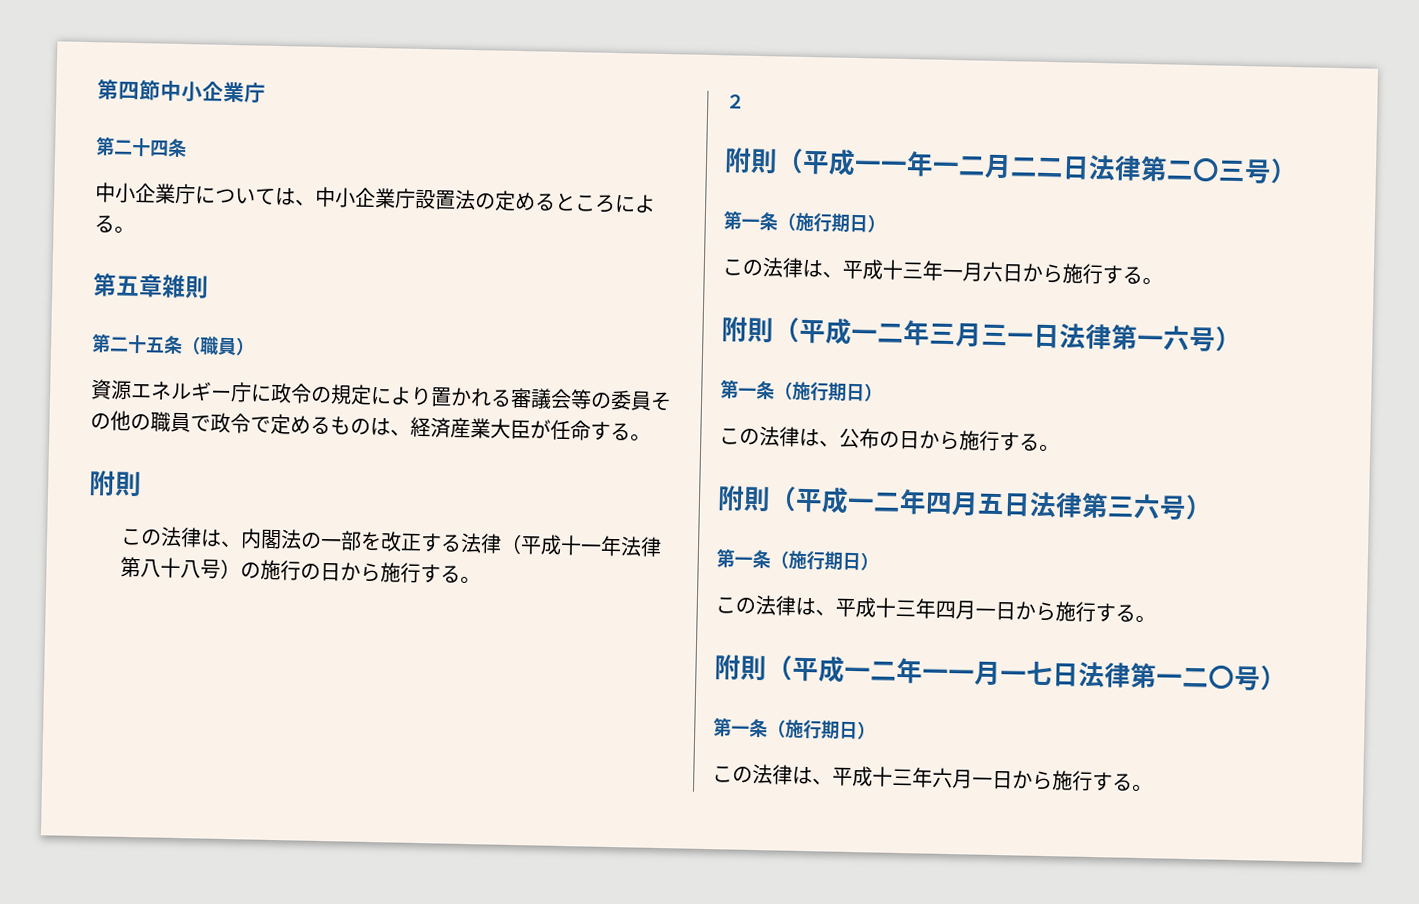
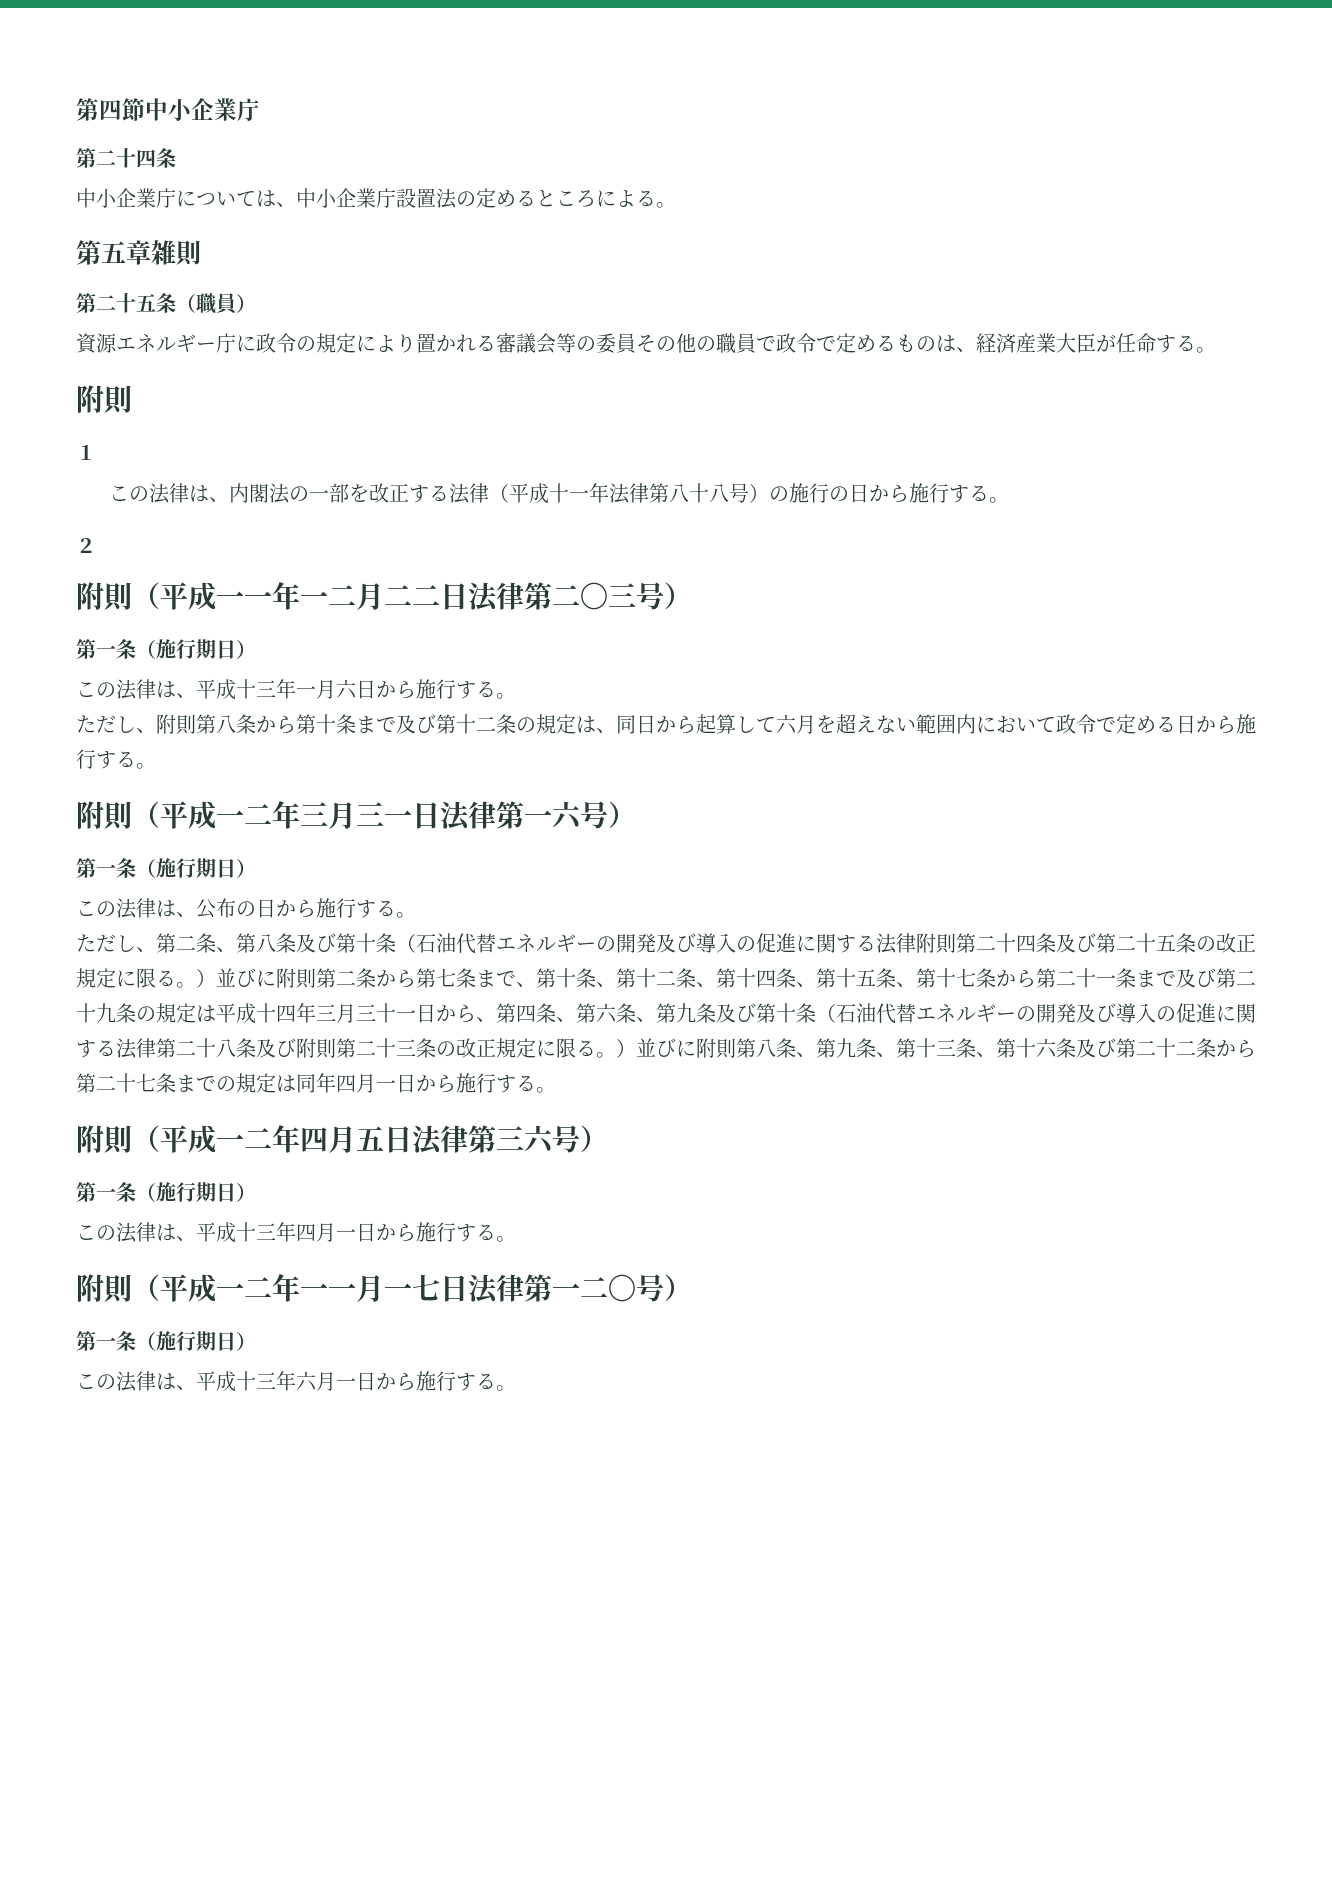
(142, 484) none -> [76,445,96,460] // １
(1163, 281) none -> [76,714,1256,735] [76,749,156,769] // ただし、附則第八条から第十条まで及び第十二条の規定は、同日から起算して六月を超えない範囲内において政令で定める日から施行する。
(1060, 448) none -> [76,933,1256,954] [76,968,1256,989] [76,1003,1256,1024] [76,1038,1256,1059] [76,1073,556,1093] // ただし、第二条、第八条及び第十条（石油代替エネルギーの開発及び導入の促進に関する法律附則第二十四条及び第二十五条の改正規定に限る。）並びに附則第二条から第七条まで、第十条、第十二条、第十四条、第十五条、第十七条から第二十一条まで及び第二十九条の規定は平成十四年三月三十一日から、第四条、第六条、第九条及び第十条（石油代替エネルギーの開発及び導入の促進に関する法律第二十八条及び附則第二十三条の改正規定に限る。）並びに附則第八条、第九条、第十三条、第十六条及び第二十二条から第二十七条までの規定は同年四月一日から施行する。

